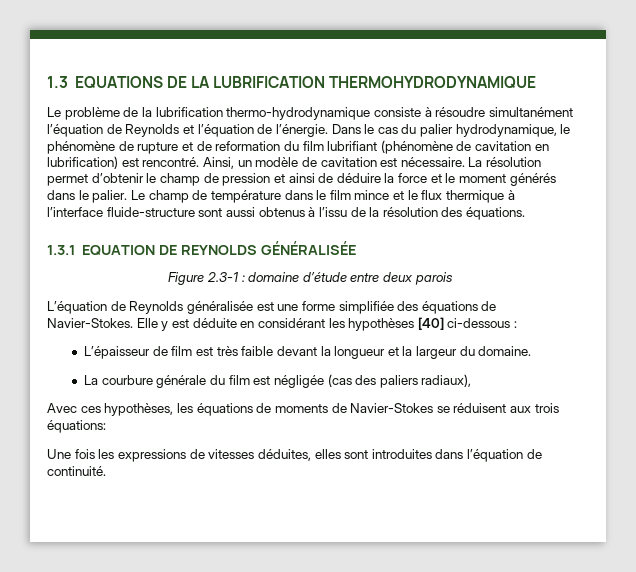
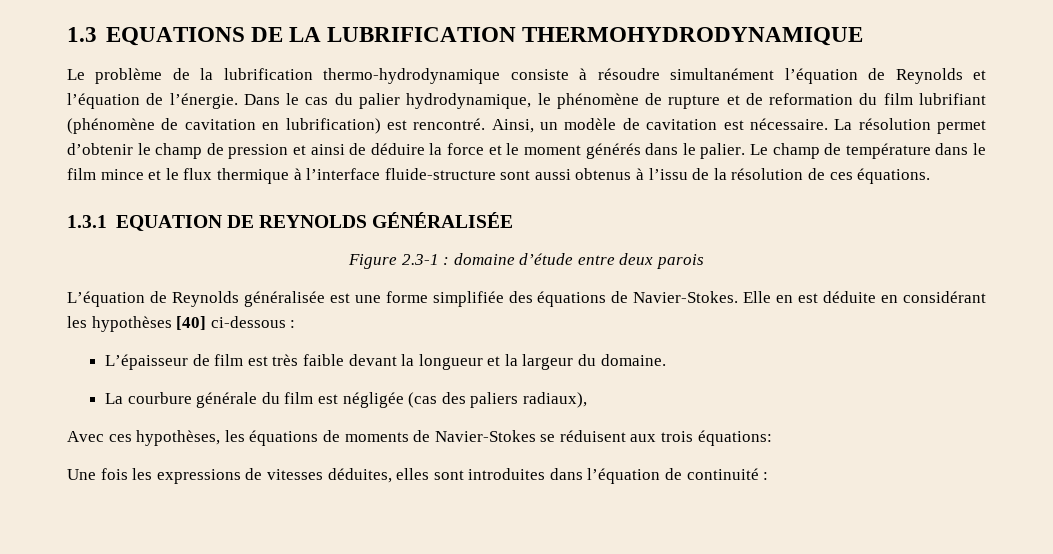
[441,207,463,217] des -> [808,168,853,180] de ces
[161,321,169,331] y -> [776,295,794,303] en
[47,466,106,476] continuité. -> [686,468,769,480] continuité :

